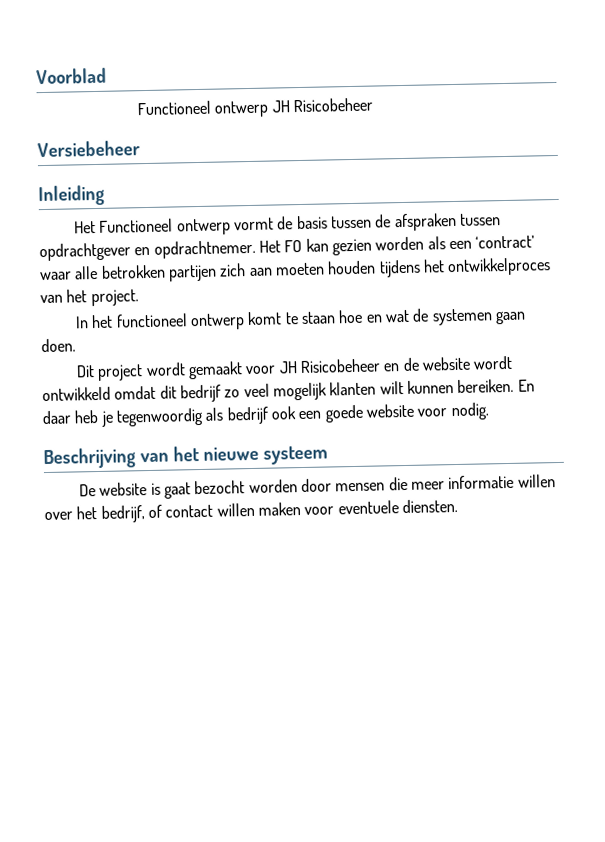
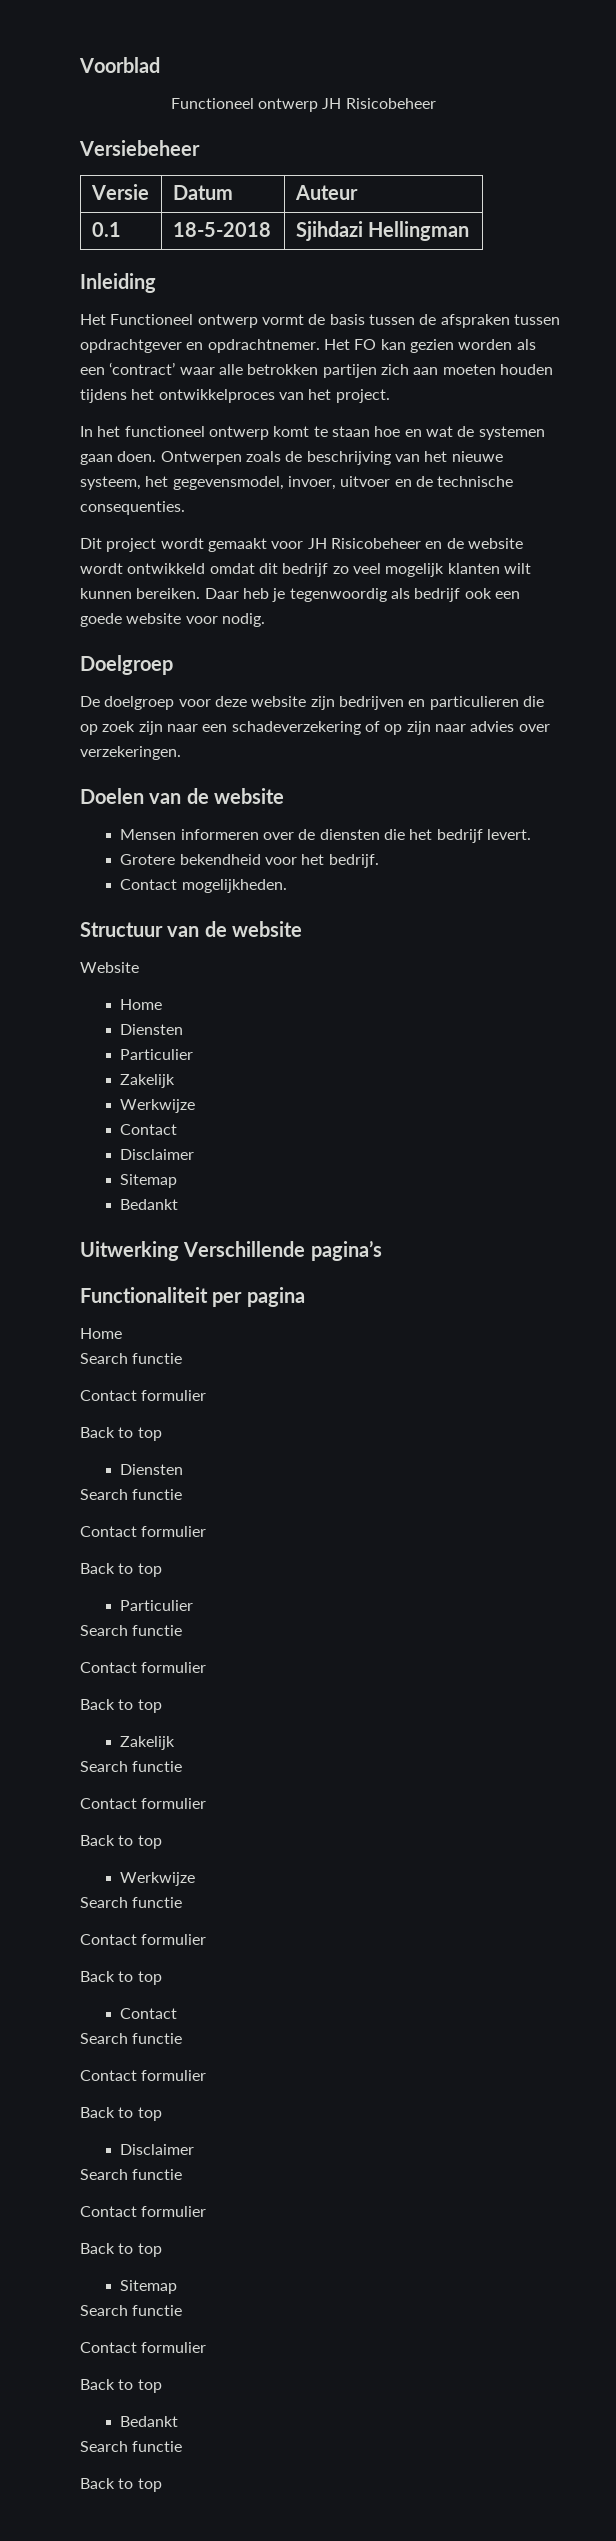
(140, 149) none -> [90,184,149,200] [172,185,233,200] [294,185,358,200] [91,222,121,237] [172,222,271,237] [295,221,470,241] // Versie | Datum | Auteur // 0.1 | 18-5-2018 | Sjihdazi Hellingman
(76, 345) none -> [160,451,503,465] [80,476,514,490] [80,501,185,515] Ontwerpen zoals de beschrijving van het nieuwe systeem, het gegevensmodel, invoer, uitvoer en de technische consequenties.
[517,379,535,392] [42,410,72,425] En daar -> [204,588,239,599] Daar
[43,445,328,470] [79,474,556,499] [44,498,458,523] Beschrijving van het nieuwe systeem // De website is gaat bezocht worden door mensen die meer informatie willen over het bedrijf, of contact willen maken voor eventuele diensten. -> [80,655,173,675] [80,696,544,710] [80,721,550,735] [80,746,181,760] [80,788,285,804] [120,829,531,843] [120,854,379,868] [120,879,287,893] [80,921,303,937] [80,962,139,973] [120,999,163,1010] [120,1024,184,1035] [120,1049,194,1060] [120,1074,176,1088] [120,1099,196,1113] [120,1124,178,1135] [120,1149,195,1160] [120,1174,178,1188] [120,1199,179,1210] [80,1240,382,1261] [80,1287,305,1307] [80,1328,122,1339] [80,1353,183,1364] [80,1390,207,1401] [80,1427,162,1441] [120,1464,184,1475] [80,1489,183,1500] [80,1526,207,1537] [80,1563,162,1577] [120,1600,194,1611] [80,1625,183,1636] [80,1662,207,1673] [80,1699,162,1713] [120,1736,176,1750] [80,1761,183,1772] [80,1798,207,1809] [80,1835,162,1849] [120,1872,196,1886] [80,1897,183,1908] [80,1934,207,1945] [80,1971,162,1985] [120,2008,178,2019] [80,2033,183,2044] [80,2070,207,2081] [80,2107,162,2121] [120,2144,195,2155] [80,2169,183,2180] [80,2206,207,2217] [80,2243,162,2257] [120,2280,178,2294] [80,2305,183,2316] [80,2342,207,2353] [80,2379,162,2393] [120,2416,179,2427] [80,2441,183,2452] [80,2478,162,2492] Doelgroep // De doelgroep voor deze website zijn bedrijven en particulieren die op zoek zijn naar een schadeverzekering of op zijn naar advies over verzekeringen. // Doelen van de website // Mensen informeren over de diensten die het bedrijf levert. // Grotere bekendheid voor het bedrijf. // Contact mogelijkheden. // Structuur van de website // Website // Home // Diensten // Particulier // Zakelijk // Werkwijze // Contact // Disclaimer // Sitemap // Bedankt // Uitwerking Verschillende pagina’s // Functionaliteit per pagina // Home // Search functie // Contact formulier // Back to top // Diensten // Search functie // Contact formulier // Back to top // Particulier // Search functie // Contact formulier // Back to top // Zakelijk // Search functie // Contact formulier // Back to top // Werkwijze // Search functie // Contact formulier // Back to top // Contact // Search functie // Contact formulier // Back to top // Disclaimer // Search functie // Contact formulier // Back to top // Sitemap // Search functie // Contact formulier // Back to top // Bedankt // Search functie // Back to top

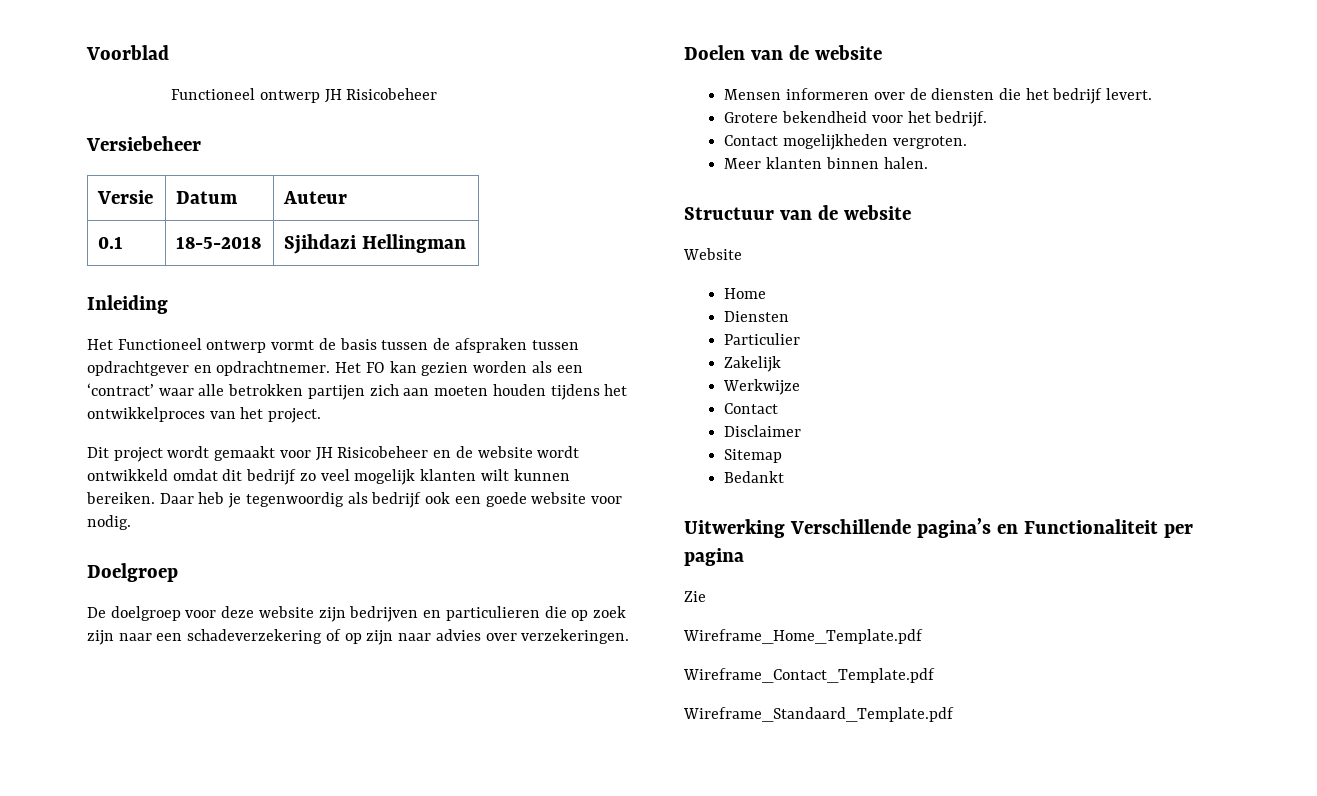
[80,426,545,440] [80,451,503,465] [80,476,514,490] [80,501,185,515] // In het functioneel ontwerp komt te staan hoe en wat de systemen gaan doen. Ontwerpen zoals de beschrijving van het nieuwe systeem, het gegevensmodel, invoer, uitvoer en de technische consequenties. -> (322, 415) none
[181,879,287,893] mogelijkheden. -> [783,134,967,150] [724,157,928,169] mogelijkheden vergroten. // Meer klanten binnen halen.
(382, 1250) // -> [996,524,1018,534] en
[80,1328,122,1339] [80,1353,183,1364] [80,1390,207,1401] [80,1427,162,1441] [120,1464,184,1475] [80,1489,183,1500] [80,1526,207,1537] [80,1563,162,1577] [120,1600,194,1611] [80,1625,183,1636] [80,1662,207,1673] [80,1699,162,1713] [120,1736,176,1750] [80,1761,183,1772] [80,1798,207,1809] [80,1835,162,1849] [120,1872,196,1886] [80,1897,183,1908] [80,1934,207,1945] [80,1971,162,1985] [120,2008,178,2019] [80,2033,183,2044] [80,2070,207,2081] [80,2107,162,2121] [120,2144,195,2155] [80,2169,183,2180] [80,2206,207,2217] [80,2243,162,2257] [120,2280,178,2294] [80,2305,183,2316] [80,2342,207,2353] [80,2379,162,2393] [120,2416,179,2427] [80,2441,183,2452] [80,2478,162,2492] Home // Search functie // Contact formulier // Back to top // Diensten // Search functie // Contact formulier // Back to top // Particulier // Search functie // Contact formulier // Back to top // Zakelijk // Search functie // Contact formulier // Back to top // Werkwijze // Search functie // Contact formulier // Back to top // Contact // Search functie // Contact formulier // Back to top // Disclaimer // Search functie // Contact formulier // Back to top // Sitemap // Search functie // Contact formulier // Back to top // Bedankt // Search functie // Back to top -> [684,591,706,602] [683,629,923,644] [683,668,935,683] [683,707,954,722] Zie // Wireframe_Home_Template.pdf // Wireframe_Contact_Template.pdf // Wireframe_Standaard_Template.pdf

